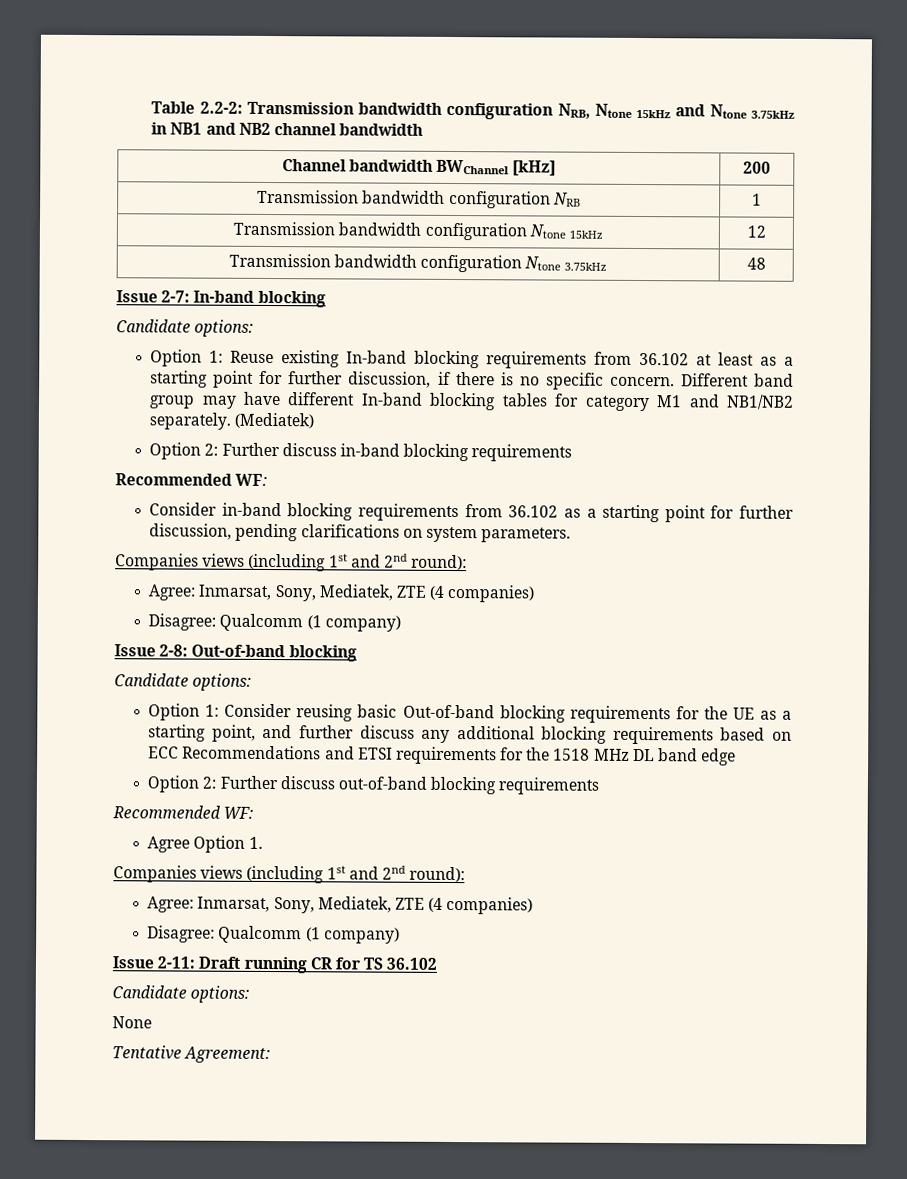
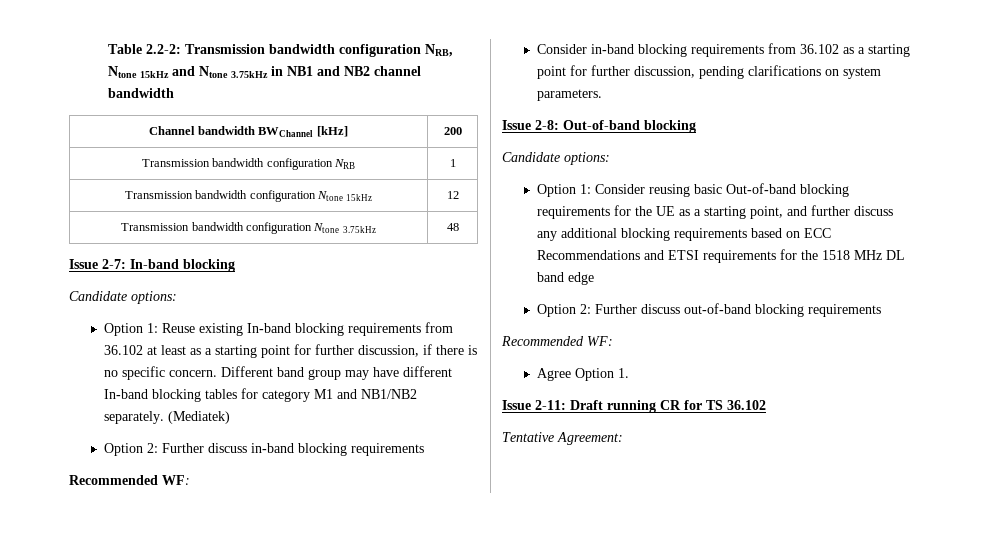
[115,553,468,572] [148,584,536,603] [148,613,401,632] // Companies views (including 1st and 2nd round): // Agree: Inmarsat, Sony, Mediatek, ZTE (4 companies) // Disagree: Qualcomm (1 company) -> (602, 95) none
[113,865,466,884] [147,896,534,915] [147,925,400,944] // Companies views (including 1st and 2nd round): // Agree: Inmarsat, Sony, Mediatek, ZTE (4 companies) // Disagree: Qualcomm (1 company) -> (629, 373) none
[112,985,250,1003] [112,1016,152,1029] // Candidate options: // None -> (766, 405) none

